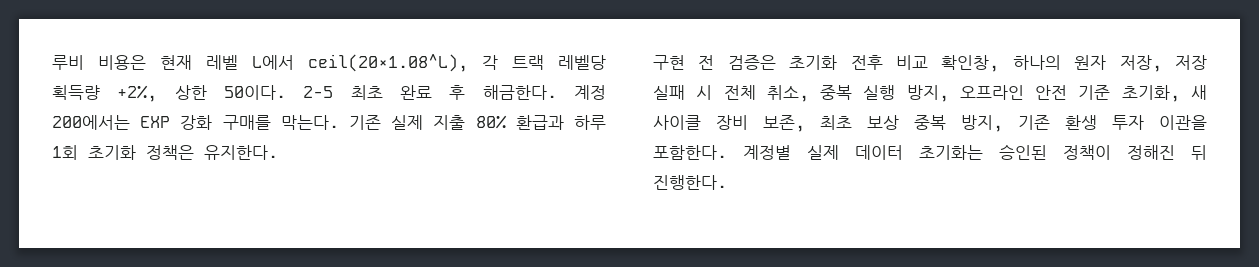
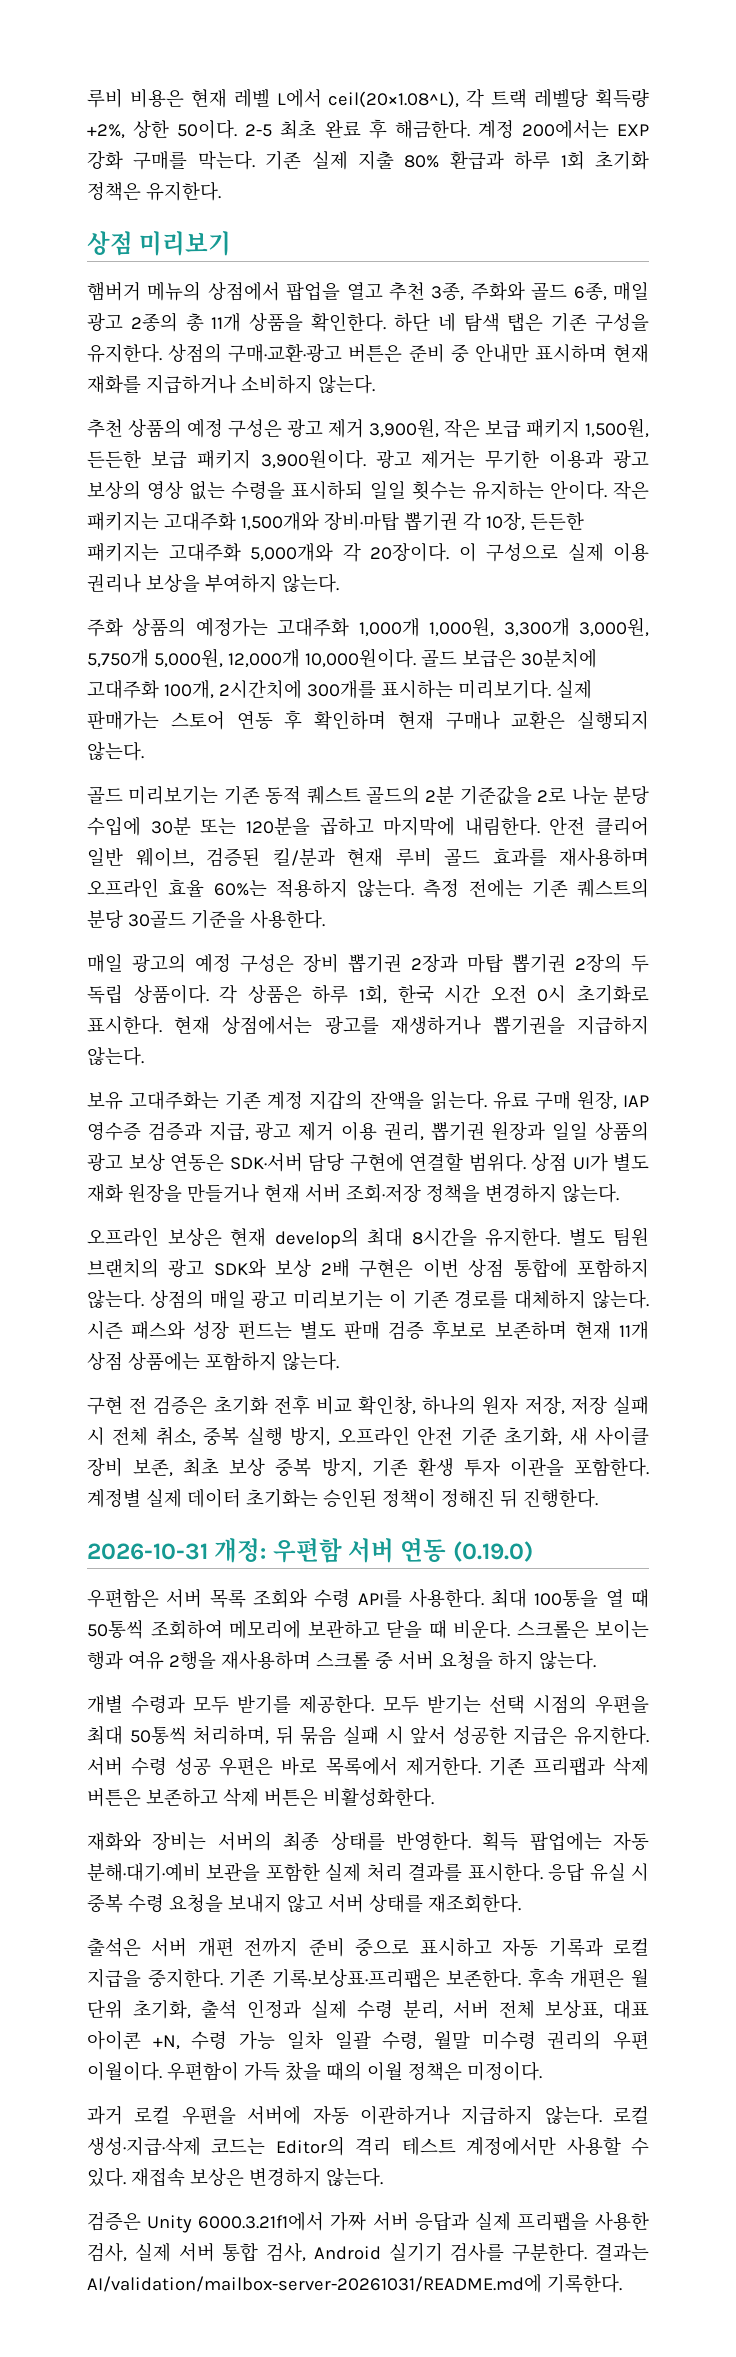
(278, 152) none -> [87,231,232,256] [87,281,650,301] [87,312,649,332] [87,343,649,363] [87,374,375,394] [87,418,649,438] [87,449,649,469] [87,480,649,500] [87,511,584,531] [87,542,649,562] [87,573,339,593] [87,617,649,637] [87,648,597,668] [87,679,592,699] [87,710,649,730] [87,741,144,761] [87,785,649,805] [87,816,649,836] [87,847,649,867] [87,878,649,898] [87,909,325,929] [87,953,649,973] [87,984,650,1004] [87,1015,649,1035] [87,1046,144,1066] [87,1090,650,1110] [87,1121,650,1141] [87,1152,649,1172] [87,1183,619,1203] [87,1227,649,1249] [87,1258,650,1278] [87,1289,649,1309] [87,1320,649,1340] [87,1351,339,1371] // 상점 미리보기 // 햄버거 메뉴의 상점에서 팝업을 열고 추천 3종, 주화와 골드 6종, 매일 광고 2종의 총 11개 상품을 확인한다. 하단 네 탐색 탭은 기존 구성을 유지한다. 상점의 구매·교환·광고 버튼은 준비 중 안내만 표시하며 현재 재화를 지급하거나 소비하지 않는다. // 추천 상품의 예정 구성은 광고 제거 3,900원, 작은 보급 패키지 1,500원, 든든한 보급 패키지 3,900원이다. 광고 제거는 무기한 이용과 광고 보상의 영상 없는 수령을 표시하되 일일 횟수는 유지하는 안이다. 작은 패키지는 고대주화 1,500개와 장비·마탑 뽑기권 각 10장, 든든한 패키지는 고대주화 5,000개와 각 20장이다. 이 구성으로 실제 이용 권리나 보상을 부여하지 않는다. // 주화 상품의 예정가는 고대주화 1,000개 1,000원, 3,300개 3,000원, 5,750개 5,000원, 12,000개 10,000원이다. 골드 보급은 30분치에 고대주화 100개, 2시간치에 300개를 표시하는 미리보기다. 실제 판매가는 스토어 연동 후 확인하며 현재 구매나 교환은 실행되지 않는다. // 골드 미리보기는 기존 동적 퀘스트 골드의 2분 기준값을 2로 나눈 분당 수입에 30분 또는 120분을 곱하고 마지막에 내림한다. 안전 클리어 일반 웨이브, 검증된 킬/분과 현재 루비 골드 효과를 재사용하며 오프라인 효율 60%는 적용하지 않는다. 측정 전에는 기존 퀘스트의 분당 30골드 기준을 사용한다. // 매일 광고의 예정 구성은 장비 뽑기권 2장과 마탑 뽑기권 2장의 두 독립 상품이다. 각 상품은 하루 1회, 한국 시간 오전 0시 초기화로 표시한다. 현재 상점에서는 광고를 재생하거나 뽑기권을 지급하지 않는다. // 보유 고대주화는 기존 계정 지갑의 잔액을 읽는다. 유료 구매 원장, IAP 영수증 검증과 지급, 광고 제거 이용 권리, 뽑기권 원장과 일일 상품의 광고 보상 연동은 SDK·서버 담당 구현에 연결할 범위다. 상점 UI가 별도 재화 원장을 만들거나 현재 서버 조회·저장 정책을 변경하지 않는다. // 오프라인 보상은 현재 develop의 최대 8시간을 유지한다. 별도 팀원 브랜치의 광고 SDK와 보상 2배 구현은 이번 상점 통합에 포함하지 않는다. 상점의 매일 광고 미리보기는 이 기존 경로를 대체하지 않는다. 시즌 패스와 성장 펀드는 별도 판매 검증 후보로 보존하며 현재 11개 상점 상품에는 포함하지 않는다.
(727, 182) none -> [87,1538,533,1563] [87,1588,649,1608] [87,1619,649,1639] [87,1650,596,1670] [87,1694,650,1714] [87,1725,650,1745] [87,1756,649,1776] [87,1787,434,1807] [87,1831,649,1851] [87,1862,650,1882] [87,1893,521,1913] [87,1937,650,1957] [87,1968,649,1988] [87,1999,649,2019] [87,2030,649,2050] [87,2061,542,2081] [87,2105,649,2125] [87,2136,650,2156] [87,2167,383,2187] [87,2211,649,2233] [87,2242,649,2262] [87,2273,622,2293] // 2026-10-31 개정: 우편함 서버 연동 (0.19.0) // 우편함은 서버 목록 조회와 수령 API를 사용한다. 최대 100통을 열 때 50통씩 조회하여 메모리에 보관하고 닫을 때 비운다. 스크롤은 보이는 행과 여유 2행을 재사용하며 스크롤 중 서버 요청을 하지 않는다. // 개별 수령과 모두 받기를 제공한다. 모두 받기는 선택 시점의 우편을 최대 50통씩 처리하며, 뒤 묶음 실패 시 앞서 성공한 지급은 유지한다. 서버 수령 성공 우편은 바로 목록에서 제거한다. 기존 프리팹과 삭제 버튼은 보존하고 삭제 버튼은 비활성화한다. // 재화와 장비는 서버의 최종 상태를 반영한다. 획득 팝업에는 자동 분해·대기·예비 보관을 포함한 실제 처리 결과를 표시한다. 응답 유실 시 중복 수령 요청을 보내지 않고 서버 상태를 재조회한다. // 출석은 서버 개편 전까지 준비 중으로 표시하고 자동 기록과 로컬 지급을 중지한다. 기존 기록·보상표·프리팹은 보존한다. 후속 개편은 월 단위 초기화, 출석 인정과 실제 수령 분리, 서버 전체 보상표, 대표 아이콘 +N, 수령 가능 일차 일괄 수령, 월말 미수령 권리의 우편 이월이다. 우편함이 가득 찼을 때의 이월 정책은 미정이다. // 과거 로컬 우편을 서버에 자동 이관하거나 지급하지 않는다. 로컬 생성·지급·삭제 코드는 Editor의 격리 테스트 계정에서만 사용할 수 있다. 재접속 보상은 변경하지 않는다. // 검증은 Unity 6000.3.21f1에서 가짜 서버 응답과 실제 프리팹을 사용한 검사, 실제 서버 통합 검사, Android 실기기 검사를 구분한다. 결과는 AI/validation/mailbox-server-20261031/README.md에 기록한다.

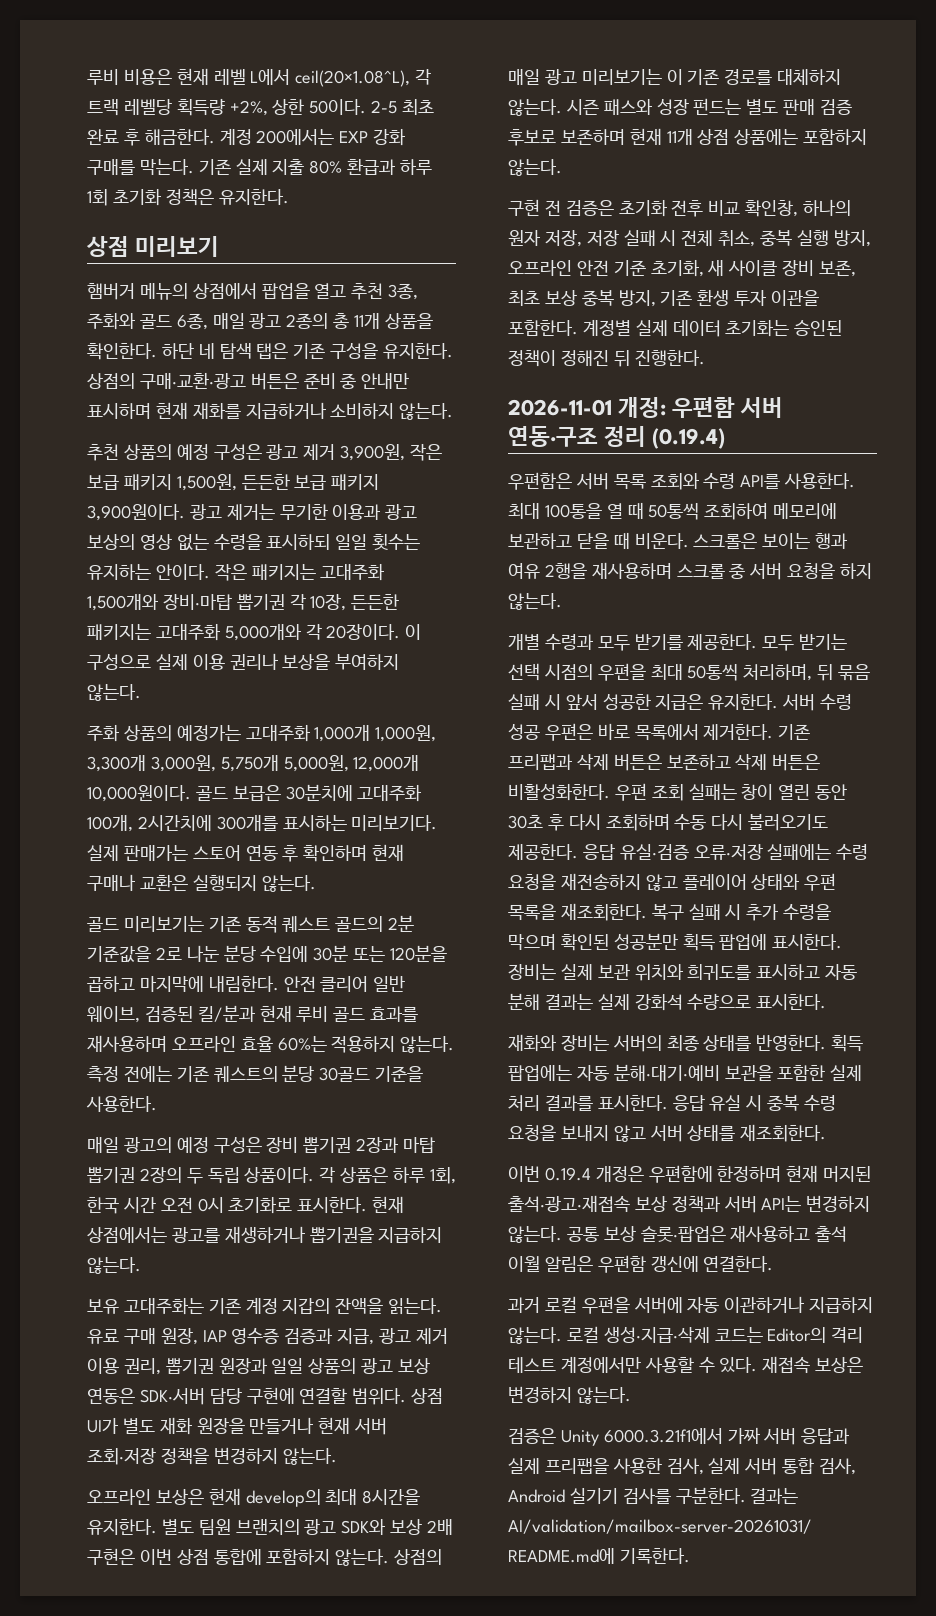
[87,1543,208,1560] 2026-10-31 -> [508,399,612,416] 2026-11-01
[400,1538,533,1563] 연동 (0.19.0) -> [508,426,726,449] 연동·구조 정리 (0.19.4)
(434, 1797) none -> [614,783,848,801] [508,814,829,831] [508,844,869,860] [508,873,837,891] [508,903,832,921] [508,933,843,951] [508,964,858,981] [508,993,827,1011] 우편 조회 실패는 창이 열린 동안 30초 후 다시 조회하며 수동 다시 불러오기도 제공한다. 응답 유실·검증 오류·저장 실패에는 수령 요청을 재전송하지 않고 플레이어 상태와 우편 목록을 재조회한다. 복구 실패 시 추가 수령을 막으며 확인된 성공분만 획득 팝업에 표시한다. 장비는 실제 보관 위치와 희귀도를 표시하고 자동 분해 결과는 실제 강화석 수량으로 표시한다.
[87,1937,650,1957] [87,1968,649,1988] [87,1999,649,2019] [87,2030,649,2050] [87,2061,542,2081] 출석은 서버 개편 전까지 준비 중으로 표시하고 자동 기록과 로컬 지급을 중지한다. 기존 기록·보상표·프리팹은 보존한다. 후속 개편은 월 단위 초기화, 출석 인정과 실제 수령 분리, 서버 전체 보상표, 대표 아이콘 +N, 수령 가능 일차 일괄 수령, 월말 미수령 권리의 우편 이월이다. 우편함이 가득 찼을 때의 이월 정책은 미정이다. -> [508,1165,872,1183] [508,1195,871,1213] [508,1225,848,1243] [508,1255,774,1273] 이번 0.19.4 개정은 우편함에 한정하며 현재 머지된 출석·광고·재접속 보상 정책과 서버 API는 변경하지 않는다. 공통 보상 슬롯·팝업은 재사용하고 출석 이월 알림은 우편함 갱신에 연결한다.

